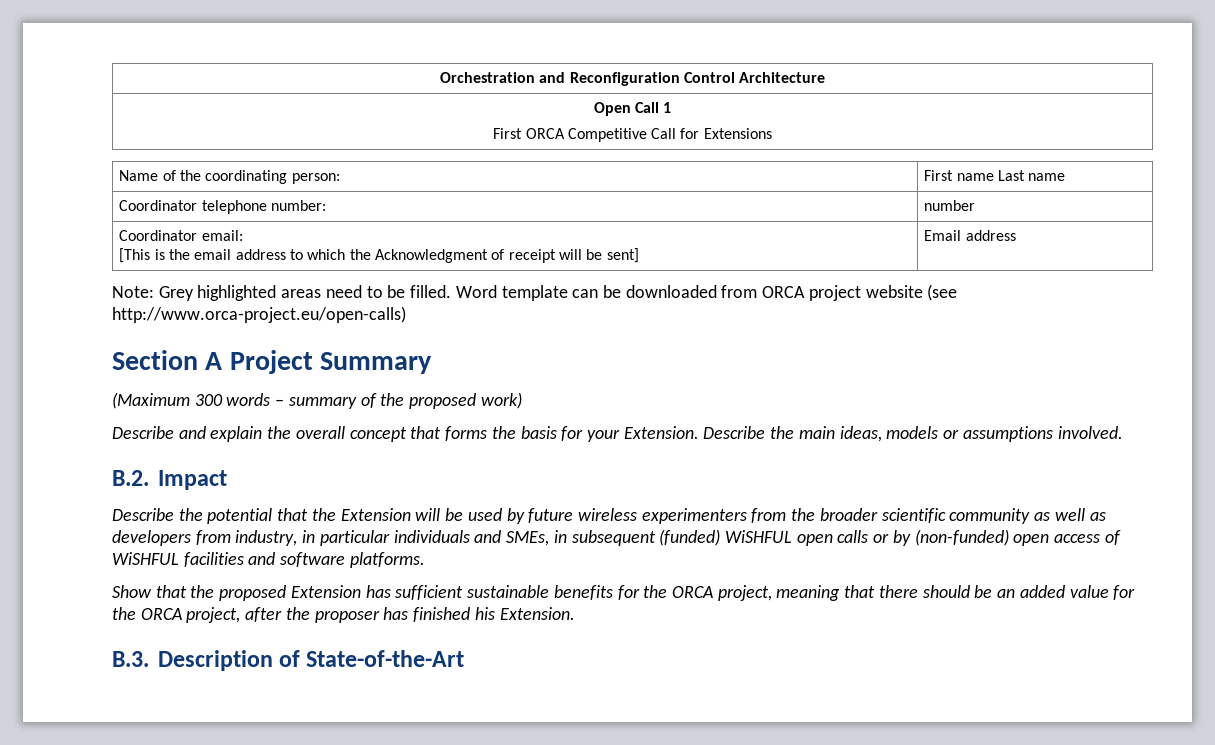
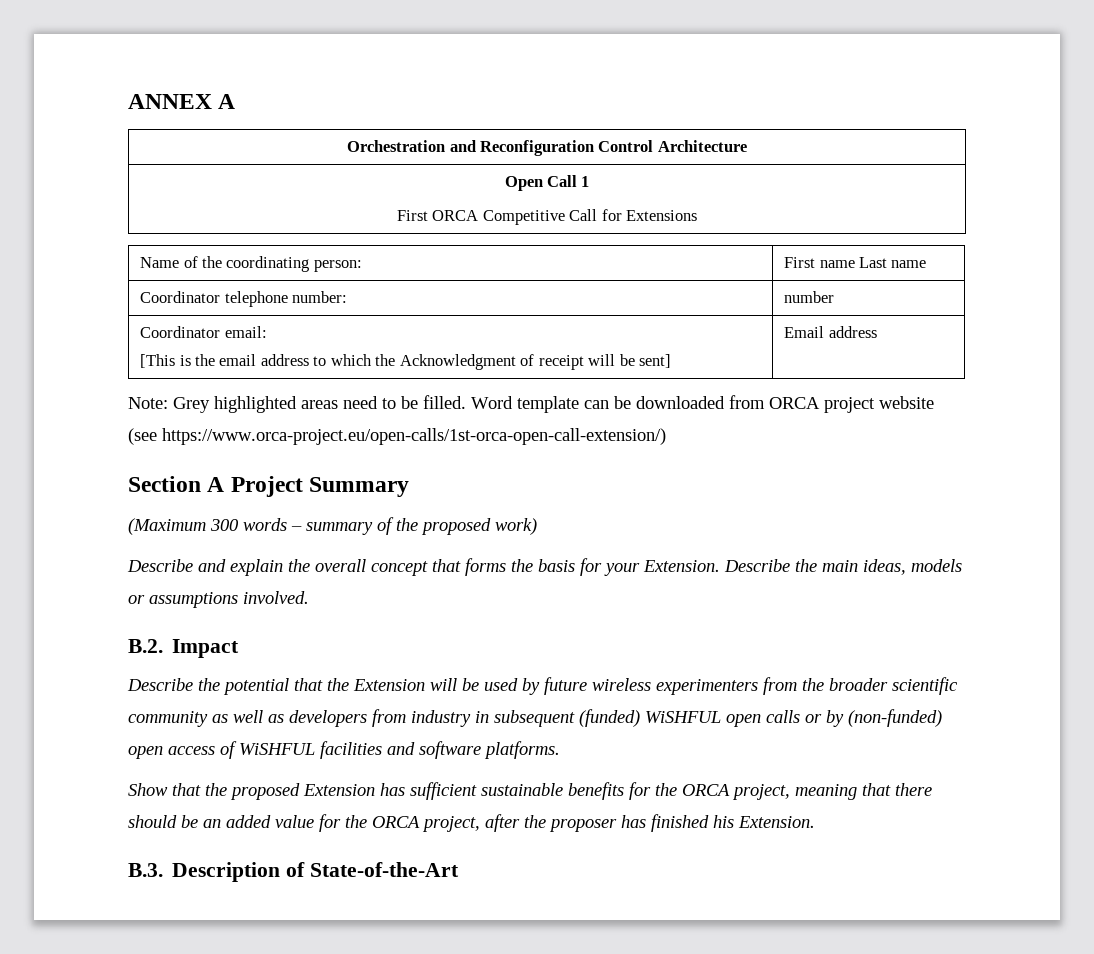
(439, 77) none -> [128,94,236,109] ANNEX A //
[112,306,406,323] http://www.orca-project.eu/open-calls) -> [162,428,666,445] https://www.orca-project.eu/open-calls/1st-orca-open-call-extension/)
[235,530,550,546] industry, in particular individuals and SMEs, -> [411,710,471,727] industry

